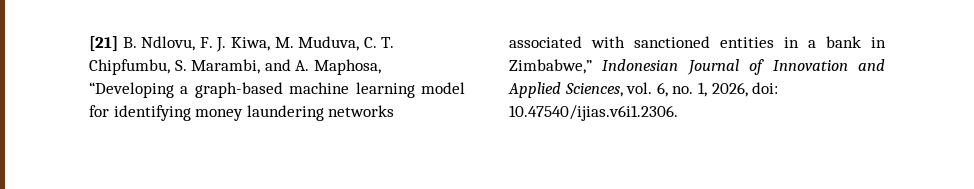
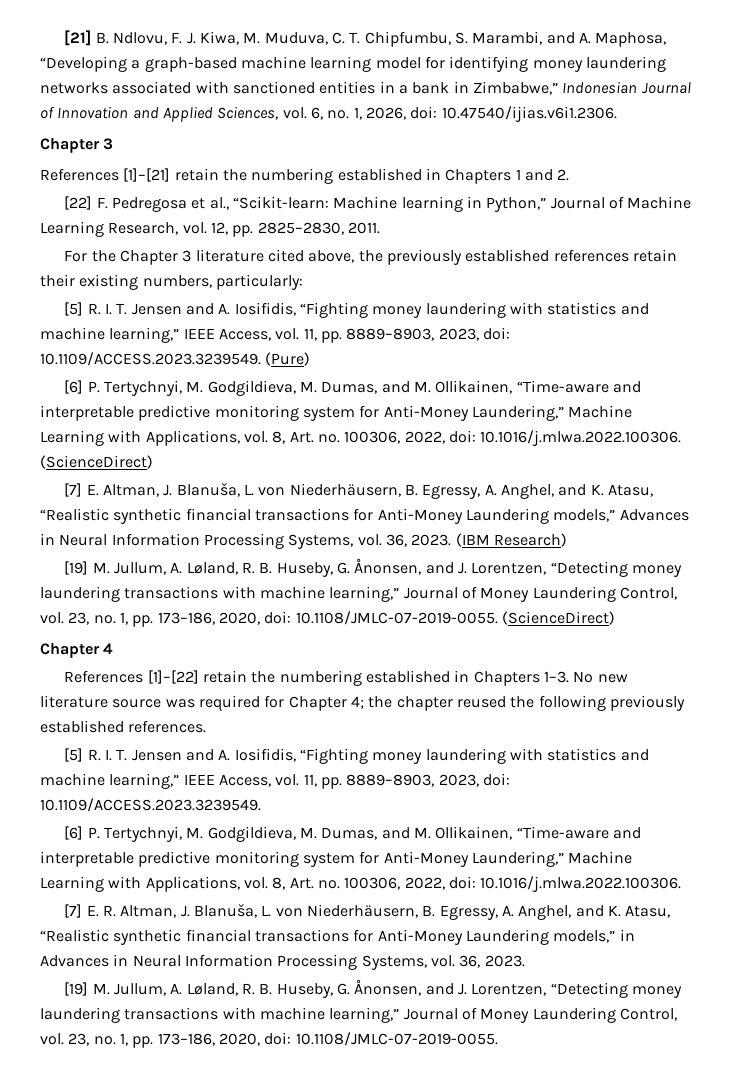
(678, 113) none -> [40,138,114,153] [40,168,570,184] [64,196,692,212] [40,221,380,237] [64,249,677,265] [40,274,303,290] [64,302,649,318] [40,327,510,343] [40,352,311,366] [64,380,641,396] [40,405,633,421] [40,430,682,446] [40,455,153,469] [64,483,653,499] [40,508,689,524] [40,533,567,549] [64,558,682,577] [40,586,677,602] [40,611,615,627] [40,643,114,658] [64,670,628,686] [40,695,685,711] [40,720,207,733] [64,748,649,764] [40,773,510,789] [40,798,261,812] [64,826,641,842] [40,851,633,867] [40,876,682,892] [64,904,671,920] [40,929,635,945] [40,954,525,970] [64,979,682,998] [40,1007,677,1023] [40,1032,498,1048] // Chapter 3 // References [1]–[21] retain the numbering established in Chapters 1 and 2. // [22] F. Pedregosa et al., “Scikit-learn: Machine learning in Python,” Journal of Machine Learning Research, vol. 12, pp. 2825–2830, 2011. // For the Chapter 3 literature cited above, the previously established references retain their existing numbers, particularly: // [5] R. I. T. Jensen and A. Iosifidis, “Fighting money laundering with statistics and machine learning,” IEEE Access, vol. 11, pp. 8889–8903, 2023, doi: 10.1109/ACCESS.2023.3239549. (Pure) // [6] P. Tertychnyi, M. Godgildieva, M. Dumas, and M. Ollikainen, “Time-aware and interpretable predictive monitoring system for Anti-Money Laundering,” Machine Learning with Applications, vol. 8, Art. no. 100306, 2022, doi: 10.1016/j.mlwa.2022.100306. (ScienceDirect) // [7] E. Altman, J. Blanuša, L. von Niederhäusern, B. Egressy, A. Anghel, and K. Atasu, “Realistic synthetic financial transactions for Anti-Money Laundering models,” Advances in Neural Information Processing Systems, vol. 36, 2023. (IBM Research) // [19] M. Jullum, A. Løland, R. B. Huseby, G. Ånonsen, and J. Lorentzen, “Detecting money laundering transactions with machine learning,” Journal of Money Laundering Control, vol. 23, no. 1, pp. 173–186, 2020, doi: 10.1108/JMLC-07-2019-0055. (ScienceDirect) // Chapter 4 // References [1]–[22] retain the numbering established in Chapters 1–3. No new literature source was required for Chapter 4; the chapter reused the following previously established references. // [5] R. I. T. Jensen and A. Iosifidis, “Fighting money laundering with statistics and machine learning,” IEEE Access, vol. 11, pp. 8889–8903, 2023, doi: 10.1109/ACCESS.2023.3239549. // [6] P. Tertychnyi, M. Godgildieva, M. Dumas, and M. Ollikainen, “Time-aware and interpretable predictive monitoring system for Anti-Money Laundering,” Machine Learning with Applications, vol. 8, Art. no. 100306, 2022, doi: 10.1016/j.mlwa.2022.100306. // [7] E. R. Altman, J. Blanuša, L. von Niederhäusern, B. Egressy, A. Anghel, and K. Atasu, “Realistic synthetic financial transactions for Anti-Money Laundering models,” in Advances in Neural Information Processing Systems, vol. 36, 2023. // [19] M. Jullum, A. Løland, R. B. Huseby, G. Ånonsen, and J. Lorentzen, “Detecting money laundering transactions with machine learning,” Journal of Money Laundering Control, vol. 23, no. 1, pp. 173–186, 2020, doi: 10.1108/JMLC-07-2019-0055.

